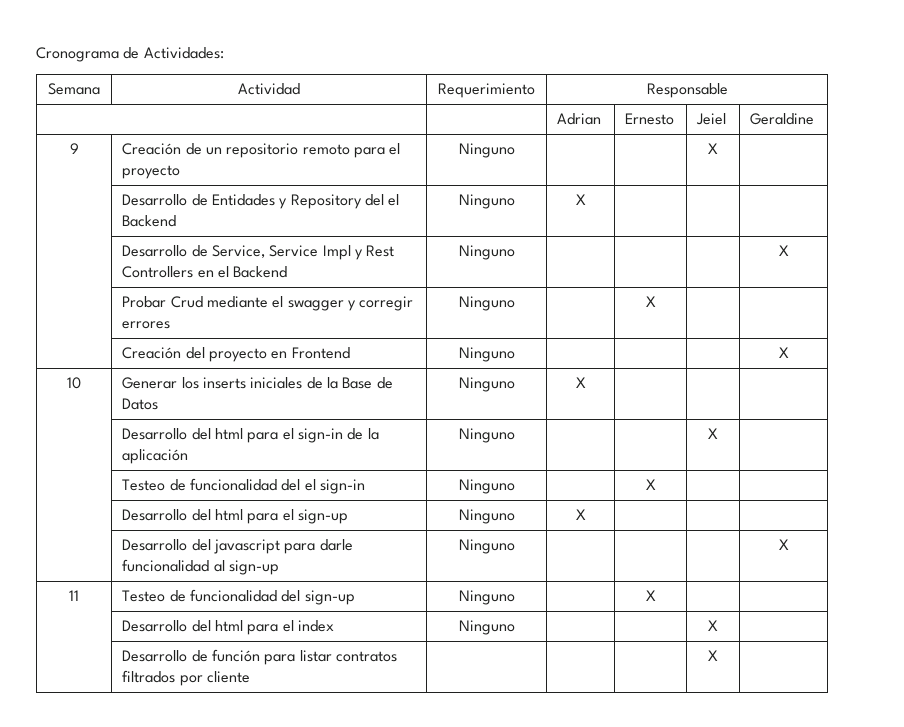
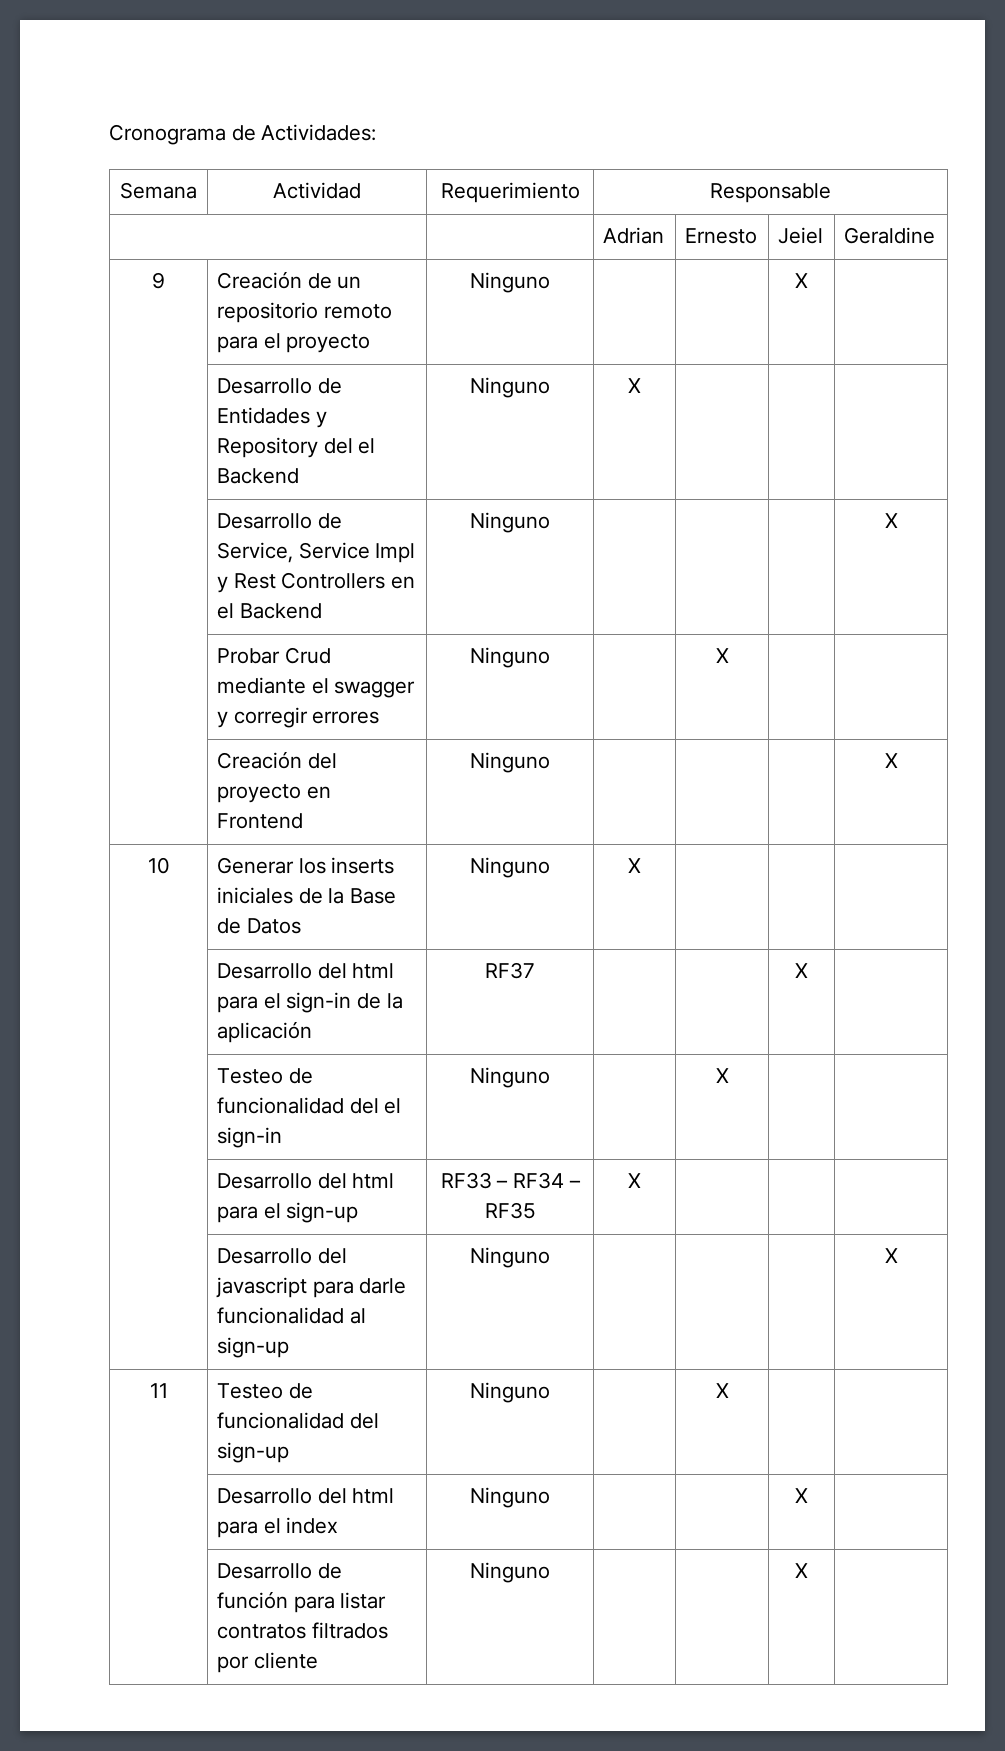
[458,428,515,443] Ninguno -> [485,962,535,979] RF37
[458,509,515,524] Ninguno -> [440,1172,581,1189] [484,1202,536,1219] RF33 – RF34 – RF35
(250, 677) none -> [470,1562,550,1583] Ninguno

